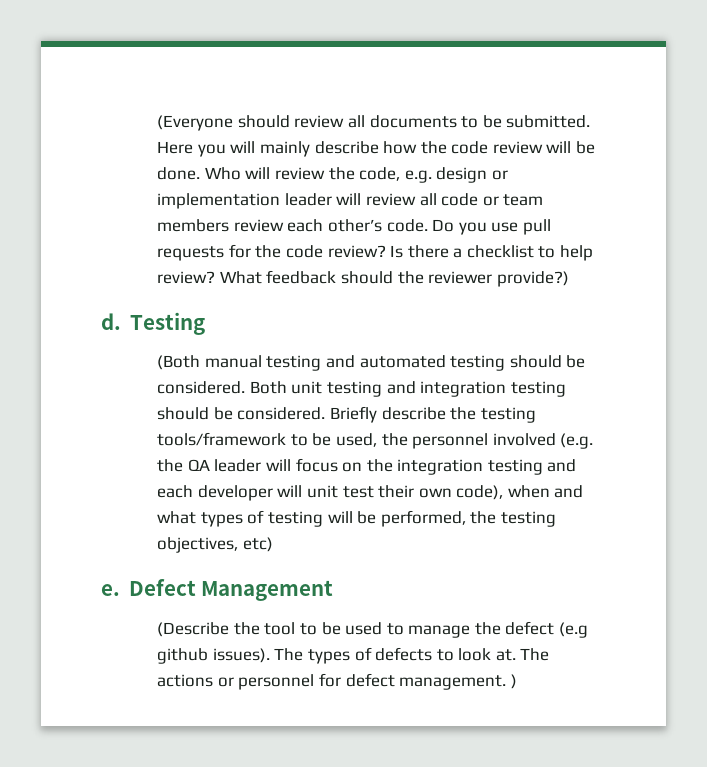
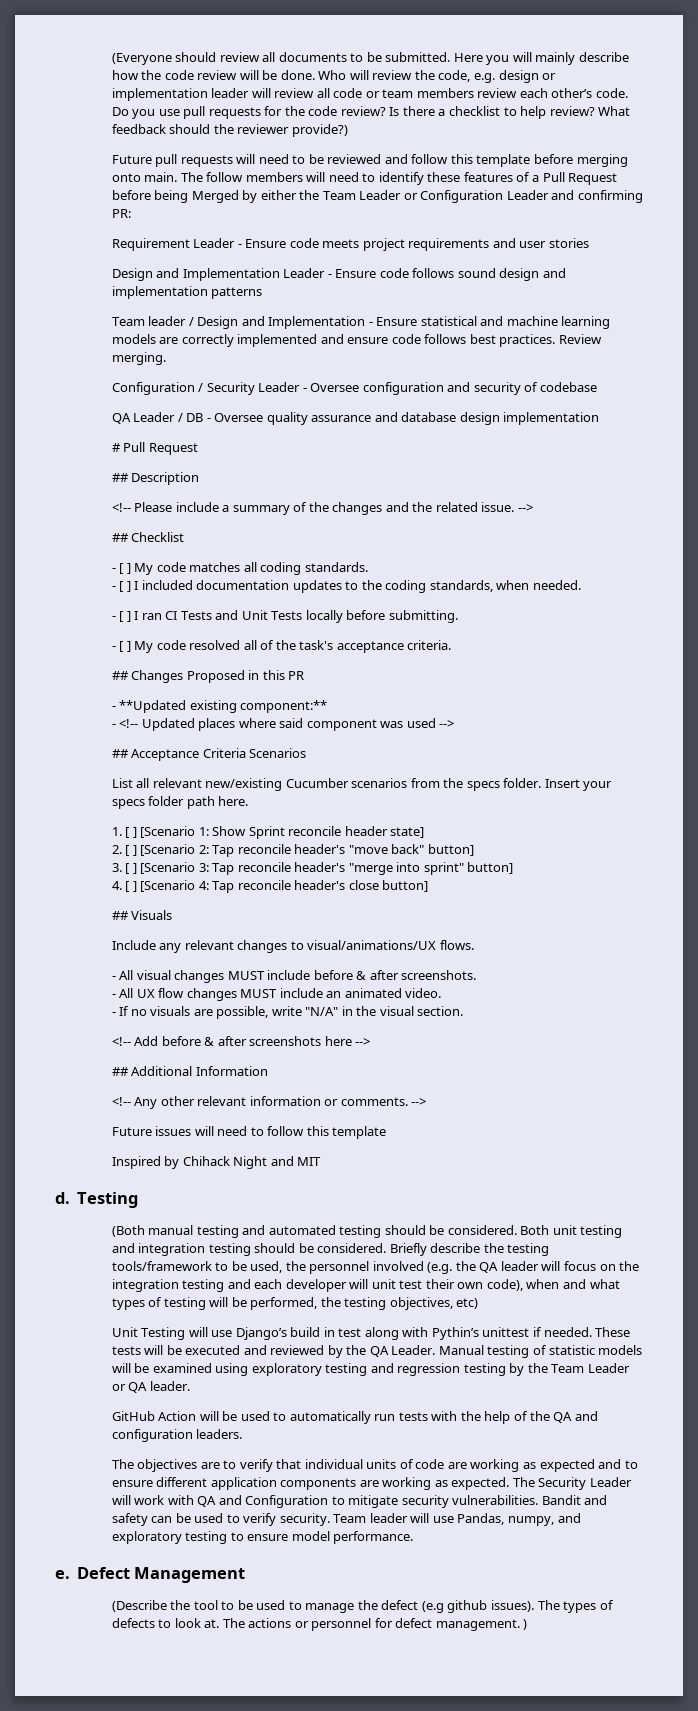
(569, 279) none -> [111,154,628,167] [111,172,618,185] [111,190,643,203] [111,209,131,218] [111,238,589,251] [111,268,566,281] [111,286,263,299] [111,316,611,329] [111,334,602,347] [111,352,166,365] [111,382,597,395] [111,412,600,425] [111,442,198,455] [111,472,200,485] [111,502,533,515] [111,532,185,542] [111,562,368,575] [111,580,581,593] [111,610,458,623] [111,640,452,653] [111,670,305,683] [111,700,328,713] [111,718,455,731] [111,748,307,761] [111,778,613,791] [111,796,249,809] [111,826,425,839] [111,844,474,857] [111,862,514,875] [111,880,429,893] [111,910,173,920] [111,940,474,953] [111,970,477,983] [111,988,442,1001] [111,1006,464,1019] [111,1036,371,1046] [111,1066,268,1076] [111,1096,427,1109] [111,1126,387,1139] [111,1156,322,1169] // Future pull requests will need to be reviewed and follow this template before merging onto main. The follow members will need to identify these features of a Pull Request before being Merged by either the Team Leader or Configuration Leader and confirming PR: // Requirement Leader - Ensure code meets project requirements and user stories // Design and Implementation Leader - Ensure code follows sound design and implementation patterns // Team leader / Design and Implementation - Ensure statistical and machine learning models are correctly implemented and ensure code follows best practices. Review merging. // Configuration / Security Leader - Oversee configuration and security of codebase // QA Leader / DB - Oversee quality assurance and database design implementation // # Pull Request // ## Description // <!-- Please include a summary of the changes and the related issue. --> // ## Checklist // - [ ] My code matches all coding standards. // - [ ] I included documentation updates to the coding standards, when needed. // - [ ] I ran CI Tests and Unit Tests locally before submitting. // - [ ] My code resolved all of the task's acceptance criteria. // ## Changes Proposed in this PR // - **Updated existing component:** // - <!-- Updated places where said component was used --> // ## Acceptance Criteria Scenarios // List all relevant new/existing Cucumber scenarios from the specs folder. Insert your specs folder path here. // 1. [ ] [Scenario 1: Show Sprint reconcile header state] // 2. [ ] [Scenario 2: Tap reconcile header's "move back" button] // 3. [ ] [Scenario 3: Tap reconcile header's "merge into sprint" button] // 4. [ ] [Scenario 4: Tap reconcile header's close button] // ## Visuals // Include any relevant changes to visual/animations/UX flows. // - All visual changes MUST include before & after screenshots. // - All UX flow changes MUST include an animated video. // - If no visuals are possible, write "N/A" in the visual section. // <!-- Add before & after screenshots here --> // ## Additional Information // <!-- Any other relevant information or comments. --> // Future issues will need to follow this template // Inspired by Chihack Night and MIT
(273, 544) none -> [111,1327,631,1340] [111,1345,643,1358] [111,1363,630,1376] [111,1381,190,1393] [111,1411,598,1424] [111,1429,243,1442] [111,1459,638,1472] [111,1477,632,1490] [111,1495,608,1508] [111,1513,581,1526] [111,1531,414,1544] // Unit Testing will use Django’s build in test along with Pythin’s unittest if needed. These tests will be executed and reviewed by the QA Leader. Manual testing of statistic models will be examined using exploratory testing and regression testing by the Team Leader or QA leader. // GitHub Action will be used to automatically run tests with the help of the QA and configuration leaders. // The objectives are to verify that individual units of code are working as expected and to ensure different application components are working as expected. The Security Leader will work with QA and Configuration to mitigate security vulnerabilities. Bandit and safety can be used to verify security. Team leader will use Pandas, numpy, and exploratory testing to ensure model performance.

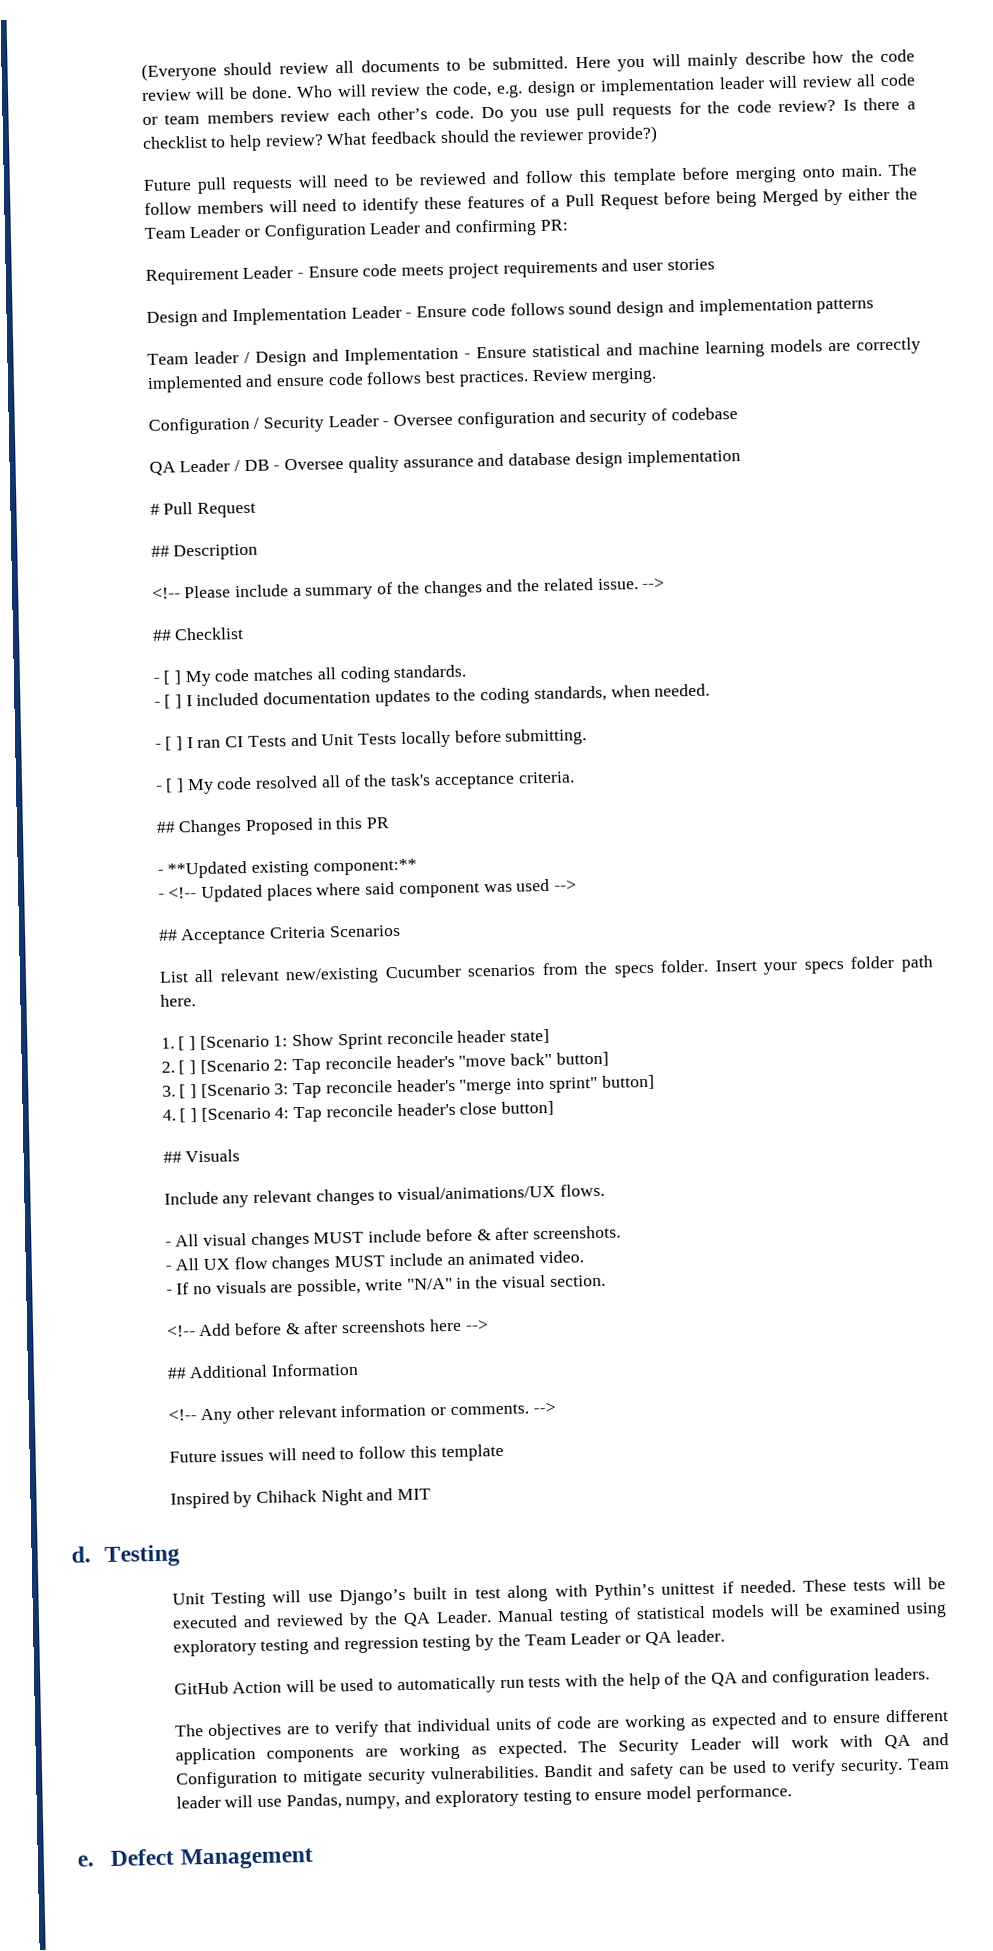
[111,1225,623,1238] [111,1243,550,1256] [111,1261,640,1274] [111,1279,620,1292] [111,1297,479,1310] // (Both manual testing and automated testing should be considered. Both unit testing and integration testing should be considered. Briefly describe the testing tools/framework to be used, the personnel involved (e.g. the QA leader will focus on the integration testing and each developer will unit test their own code), when and what types of testing will be performed, the testing objectives, etc) -> (181, 1556) none
[290,1327,321,1337] build -> [412,1587,447,1600] built
[548,1345,595,1355] statistic -> [635,1605,706,1620] statistical
[111,1600,614,1613] [111,1618,528,1631] // (Describe the tool to be used to manage the defect (e.g github issues). The types of defects to look at. The actions or personnel for defect management. ) -> (314, 1858) none

